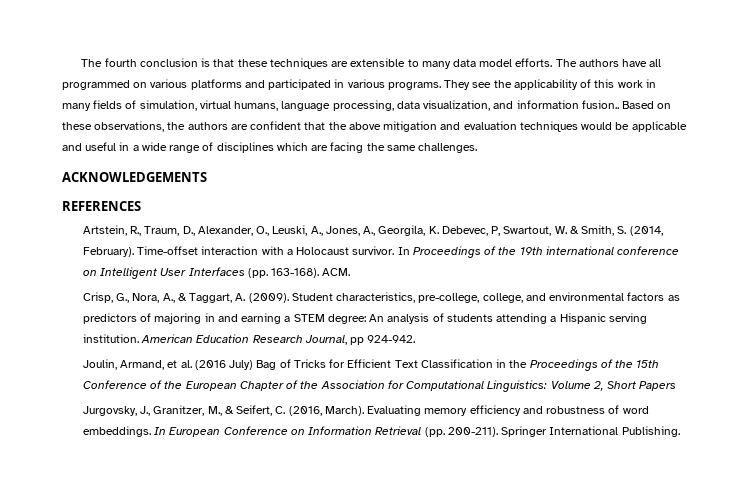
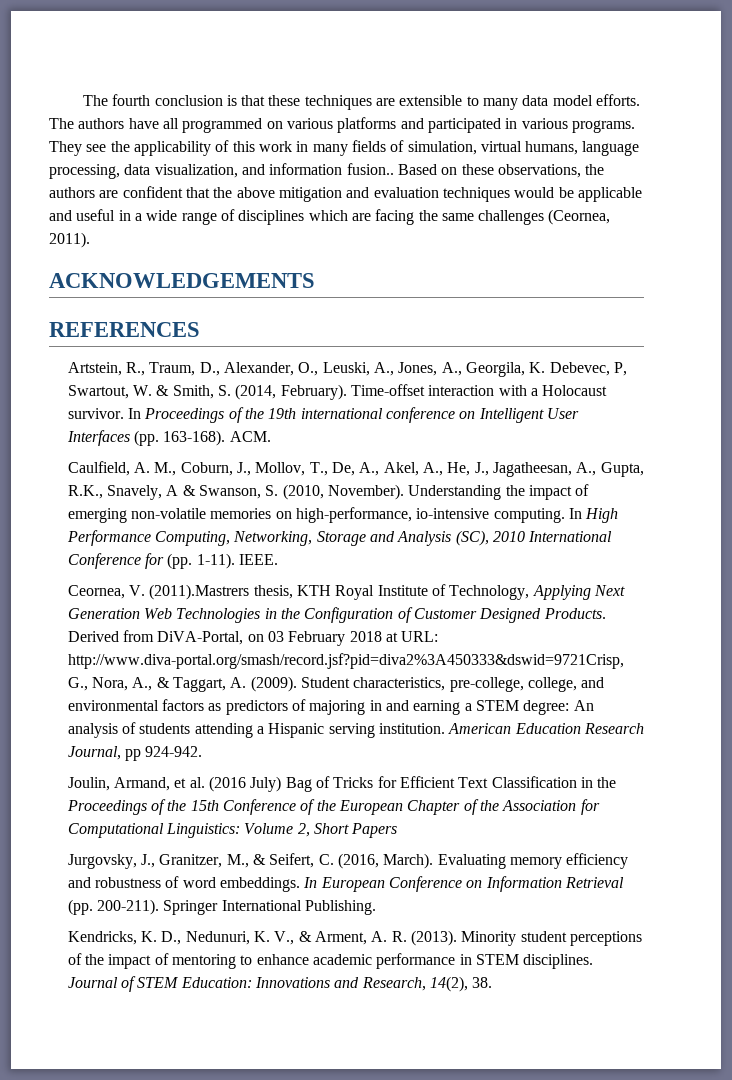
[418,143,478,153] challenges. -> [478,209,611,225] [49,232,90,248] challenges (Ceornea, 2011).
[82,292,113,303] Crisp, -> [67,461,644,477] [67,484,590,500] [67,507,619,523] [66,530,613,546] [67,553,279,569] [67,584,625,600] [67,607,606,623] [67,630,439,646] [67,653,624,669] Caulfield, A. M., Coburn, J., Mollov, T., De, A., Akel, A., He, J., Jagatheesan, A., Gupta, R.K., Snavely, A & Swanson, S. (2010, November). Understanding the impact of emerging non-volatile memories on high-performance, io-intensive computing. In High Performance Computing, Networking, Storage and Analysis (SC), 2010 International Conference for (pp. 1-11). IEEE. // Ceornea, V. (2011).Mastrers thesis, KTH Royal Institute of Technology, Applying Next Generation Web Technologies in the Configuration of Customer Designed Products. Derived from DiVA-Portal, on 03 February 2018 at URL: http://www.diva-portal.org/smash/record.jsf?pid=diva2%3A450333&dswid=9721Crisp,
(680, 431) none -> [67,930,642,946] [67,953,594,969] [67,976,493,992] // Kendricks, K. D., Nedunuri, K. V., & Arment, A. R. (2013). Minority student perceptions of the impact of mentoring to enhance academic performance in STEM disciplines. Journal of STEM Education: Innovations and Research, 14(2), 38.

